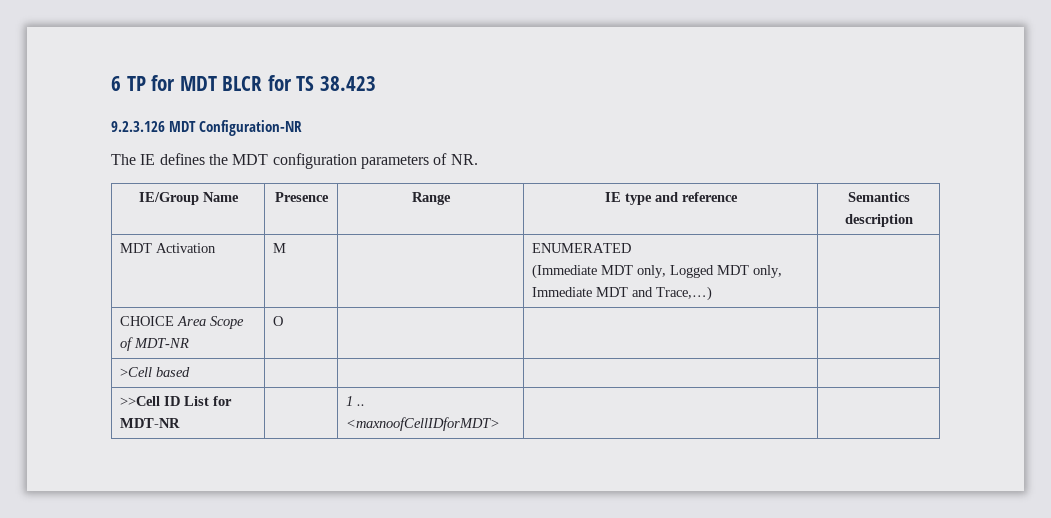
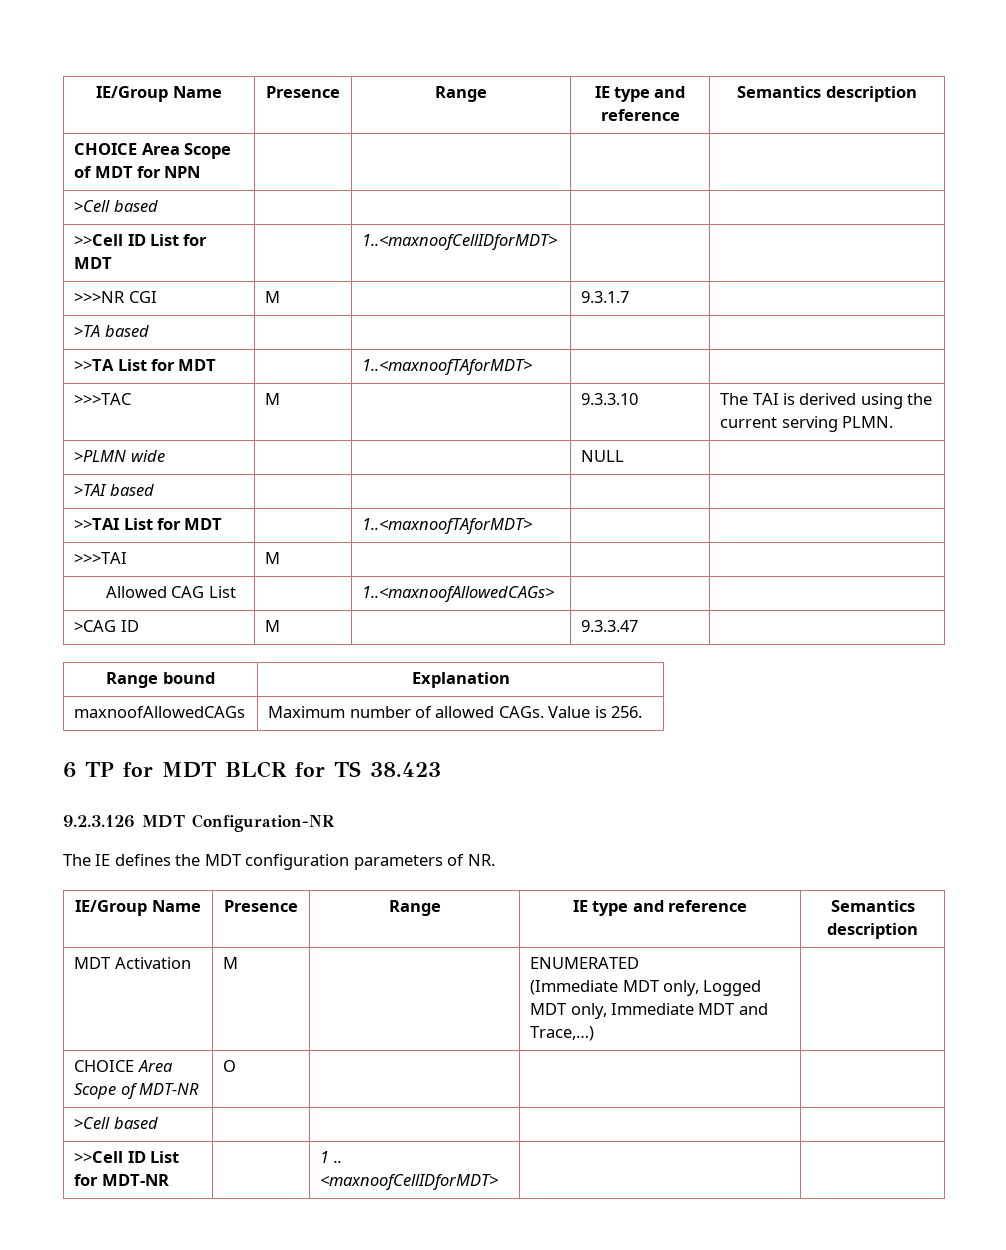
(111, 83) none -> [96,86,222,102] [266,86,340,98] [435,86,488,102] [594,86,686,102] [600,109,680,121] [737,86,917,102] [74,143,232,159] [74,166,201,178] [74,200,158,212] [74,234,208,246] [74,257,113,269] [362,234,558,250] [74,291,157,303] [265,291,281,303] [581,291,630,303] [74,325,149,337] [74,359,217,371] [362,359,533,375] [74,393,132,405] [265,393,281,405] [581,393,639,405] [720,393,933,409] [720,416,894,432] [74,450,165,462] [581,450,625,462] [74,484,154,496] [74,518,223,530] [362,518,533,534] [74,552,128,564] [265,552,281,564] [105,586,236,598] [362,586,555,602] [74,620,139,632] [265,620,281,632] [581,620,639,632] [106,672,215,688] [411,672,510,688] [74,706,246,718] [268,706,643,718] IE/Group Name | Presence | Range | IE type and reference | Semantics description // CHOICE Area Scope of MDT for NPN | | | | // >Cell based | | | | // >>Cell ID List for MDT | | 1..<maxnoofCellIDforMDT> | | // >>>NR CGI | M | | 9.3.1.7 | // >TA based | | | | // >>TA List for MDT | | 1..<maxnoofTAforMDT> | | // >>>TAC | M | | 9.3.3.10 | The TAI is derived using the current serving PLMN. // >PLMN wide | | | NULL | // >TAI based | | | | // >>TAI List for MDT | | 1..<maxnoofTAforMDT> | | // >>>TAI | M | | | // Allowed CAG List | | 1..<maxnoofAllowedCAGs> | | // >CAG ID | M | | 9.3.3.47 | // Range bound | Explanation // maxnoofAllowedCAGs | Maximum number of allowed CAGs. Value is 256. //

